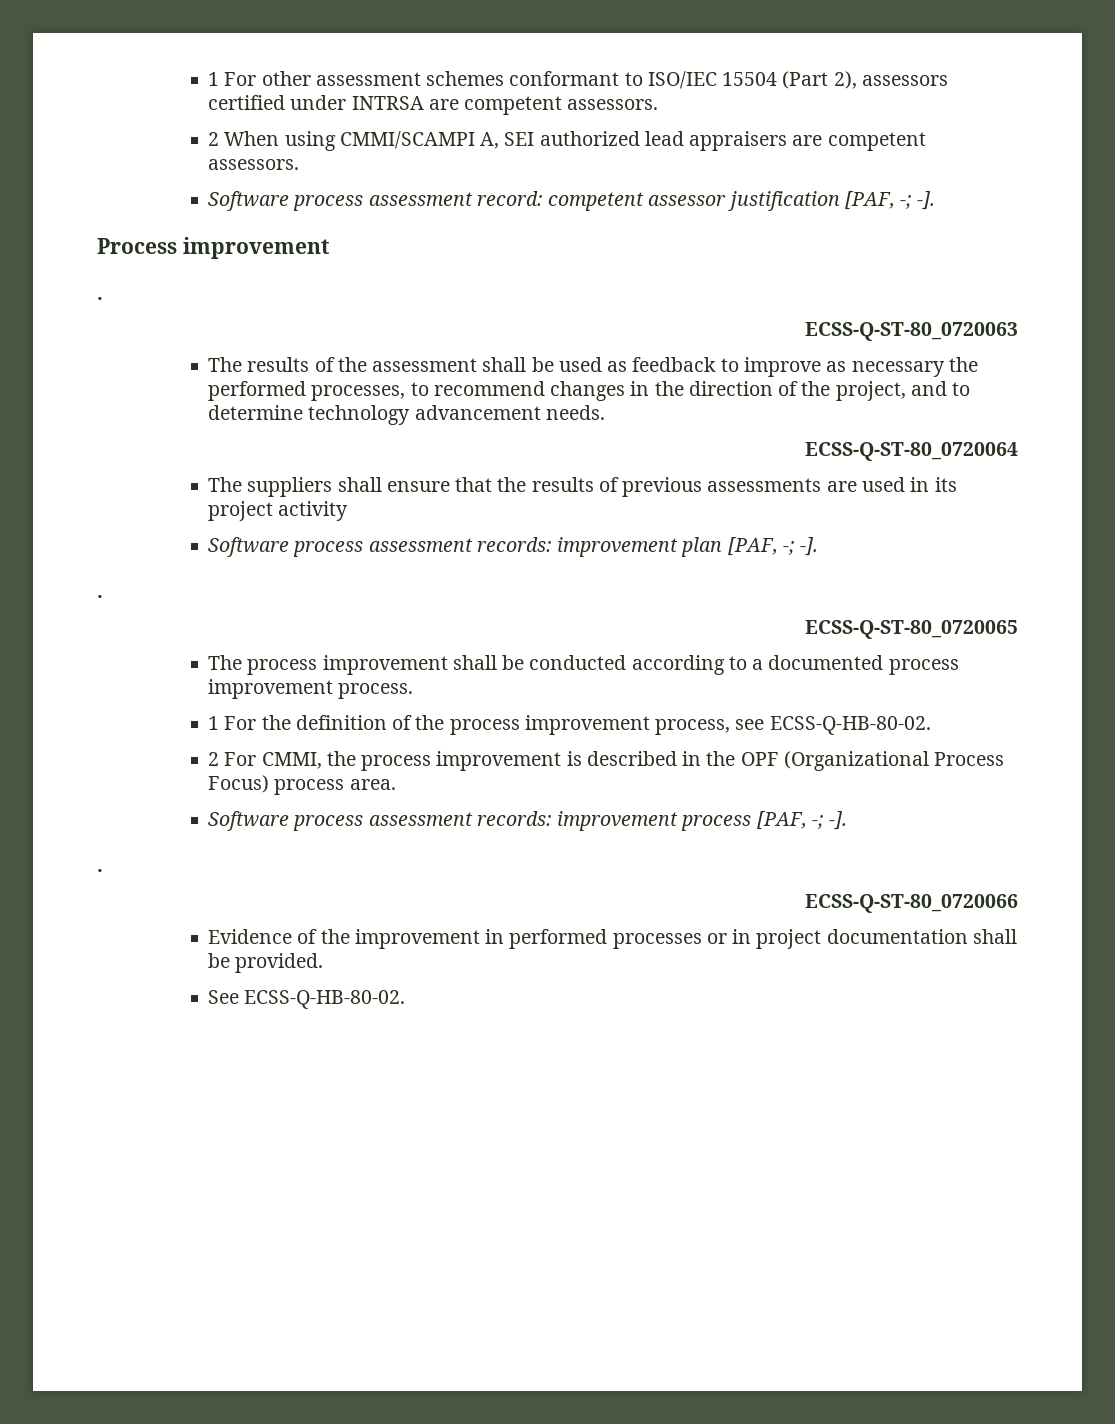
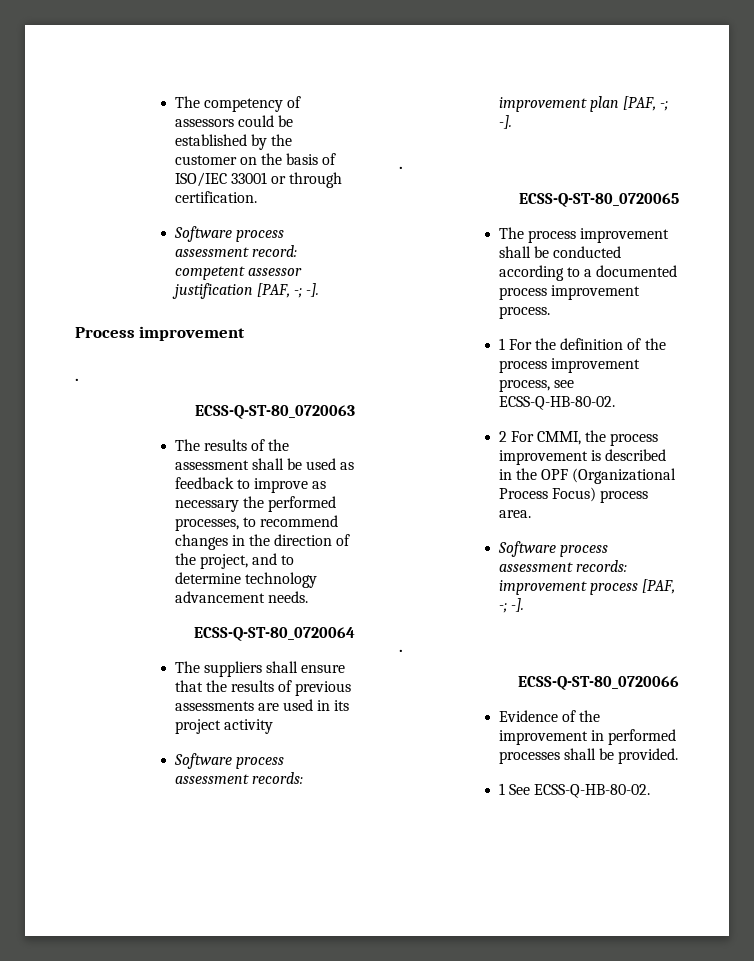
[208,71,949,89] [208,95,659,115] [208,131,926,151] [208,159,300,170] 1 For other assessment schemes conformant to ISO/IEC 15504 (Part 2), assessors certified under INTRSA are competent assessors. // 2 When using CMMI/SCAMPI A, SEI authorized lead appraisers are competent assessors. -> [174,96,302,112] [174,115,294,127] [174,134,293,150] [174,153,337,165] [174,172,343,188] [174,191,257,203] The competency of assessors could be established by the customer on the basis of ISO/IEC 33001 or through certification.
[706,929,968,949] or in project documentation -> (560, 757) none
(324, 963) none -> [498,783,505,795] 1

